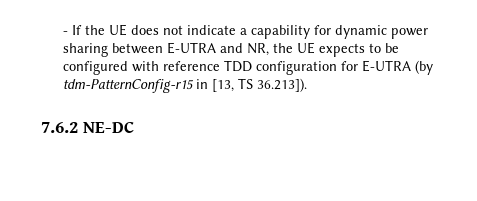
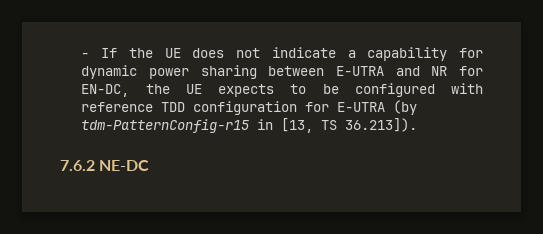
[246,43,269,56] NR, -> [431,66,483,76] [81,84,130,97] NR for EN-DC,

